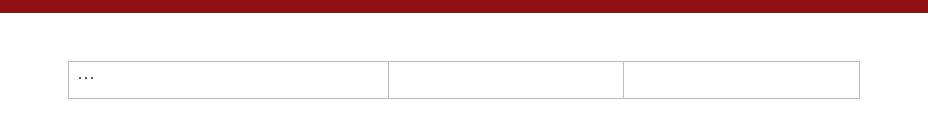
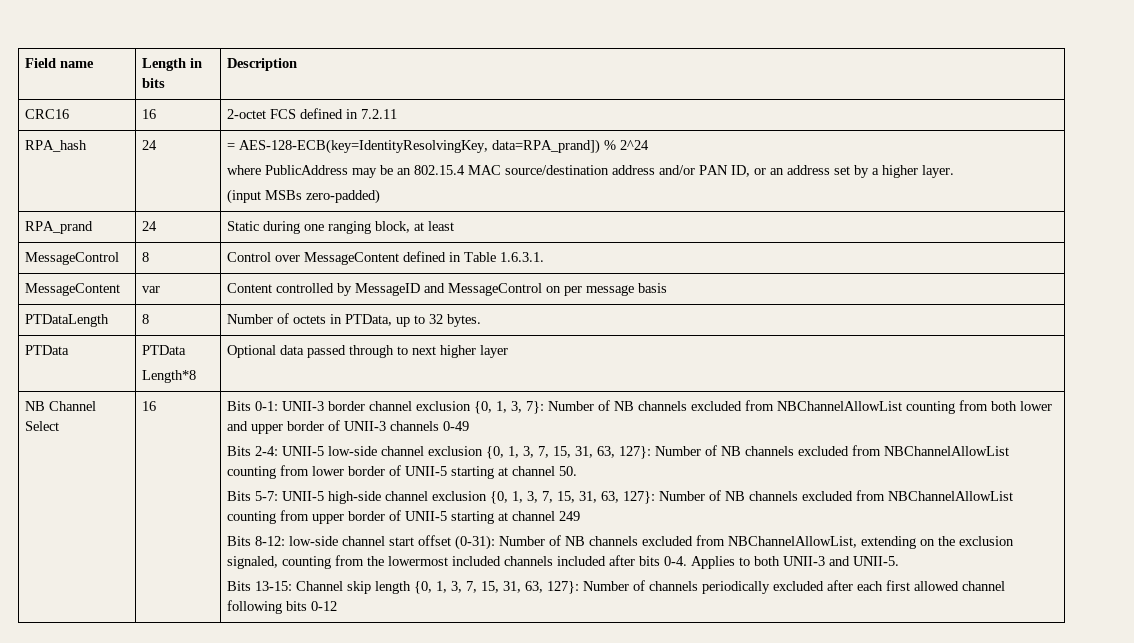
[77,77,96,85] … | | -> [24,58,94,68] [141,58,202,71] [141,78,165,88] [226,58,297,71] [24,109,69,119] [141,109,156,119] [226,108,397,119] [24,140,87,152] [141,140,157,150] [226,139,649,154] [226,165,954,178] [226,189,380,204] [24,221,93,234] [141,221,157,231] [226,221,454,234] [24,252,119,265] [141,252,149,262] [226,251,544,265] [24,283,120,296] [141,286,160,293] [226,283,667,296] [24,314,109,327] [141,314,149,324] [226,313,481,327] [24,345,69,355] [141,345,186,355] [141,370,196,383] [226,345,508,358] [24,401,96,411] [24,421,59,431] [141,401,156,411] [226,400,1052,414] [226,420,469,434] [226,445,1009,459] [226,465,577,479] [226,490,1013,504] [226,510,580,524] [226,535,1014,550] [226,555,899,569] [226,580,1005,594] [226,600,337,614] Field name | Length in bits | Description // CRC16 | 16 | 2-octet FCS defined in 7.2.11 // RPA_hash | 24 | = AES-128-ECB(key=IdentityResolvingKey, data=RPA_prand]) % 2^24 // where PublicAddress may be an 802.15.4 MAC source/destination address and/or PAN ID, or an address set by a higher layer. // (input MSBs zero-padded) // RPA_prand | 24 | Static during one ranging block, at least // MessageControl | 8 | Control over MessageContent defined in Table 1.6.3.1. // MessageContent | var | Content controlled by MessageID and MessageControl on per message basis // PTDataLength | 8 | Number of octets in PTData, up to 32 bytes. // PTData | PTData // Length*8 | Optional data passed through to next higher layer // NB Channel Select | 16 | Bits 0-1: UNII-3 border channel exclusion {0, 1, 3, 7}: Number of NB channels excluded from NBChannelAllowList counting from both lower and upper border of UNII-3 channels 0-49 // Bits 2-4: UNII-5 low-side channel exclusion {0, 1, 3, 7, 15, 31, 63, 127}: Number of NB channels excluded from NBChannelAllowList counting from lower border of UNII-5 starting at channel 50. // Bits 5-7: UNII-5 high-side channel exclusion {0, 1, 3, 7, 15, 31, 63, 127}: Number of NB channels excluded from NBChannelAllowList counting from upper border of UNII-5 starting at channel 249 // Bits 8-12: low-side channel start offset (0-31): Number of NB channels excluded from NBChannelAllowList, extending on the exclusion signaled, counting from the lowermost included channels included after bits 0-4. Applies to both UNII-3 and UNII-5. // Bits 13-15: Channel skip length {0, 1, 3, 7, 15, 31, 63, 127}: Number of channels periodically excluded after each first allowed channel following bits 0-12

